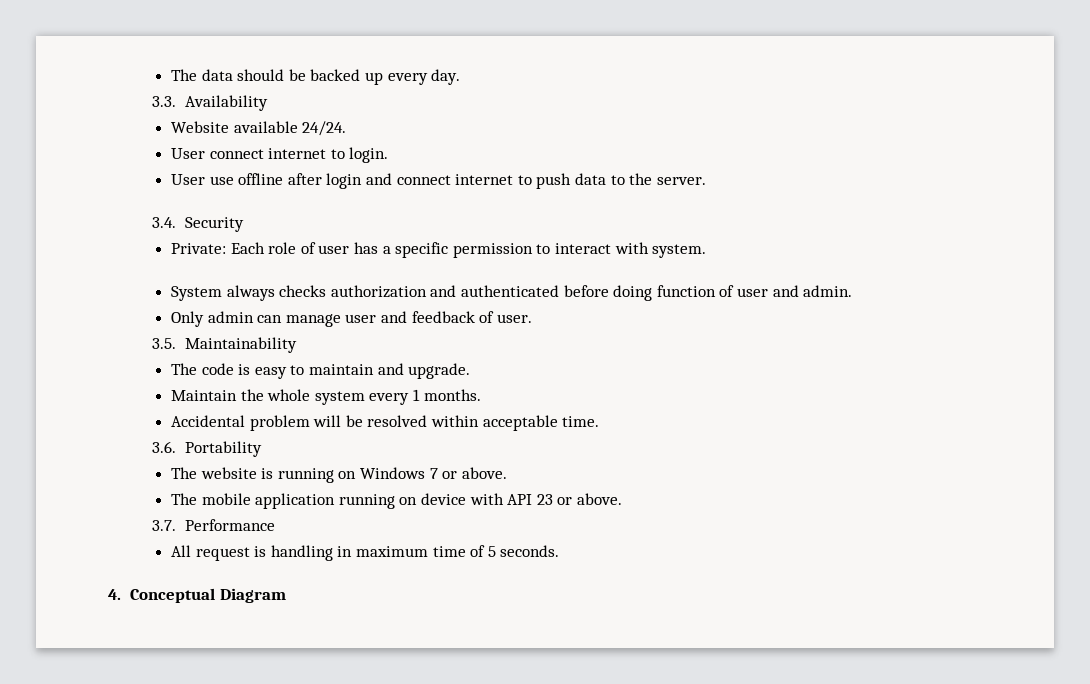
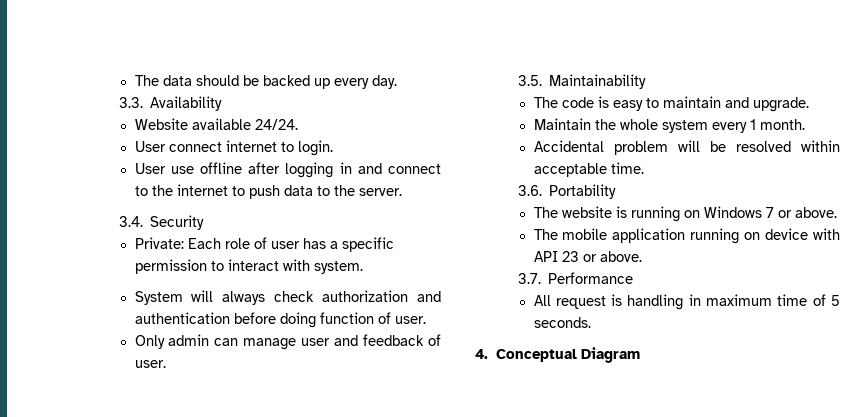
[326,173,451,189] login and connect -> [285,162,441,178] [134,185,173,196] logging in and connect to the
[226,285,327,301] always checks -> [191,290,315,305] will always check
[460,285,559,297] authenticated -> [134,312,230,324] authentication
[736,285,853,297] user and admin. -> [394,316,426,324] user.
[423,389,481,401] months. -> [759,119,805,130] month.

